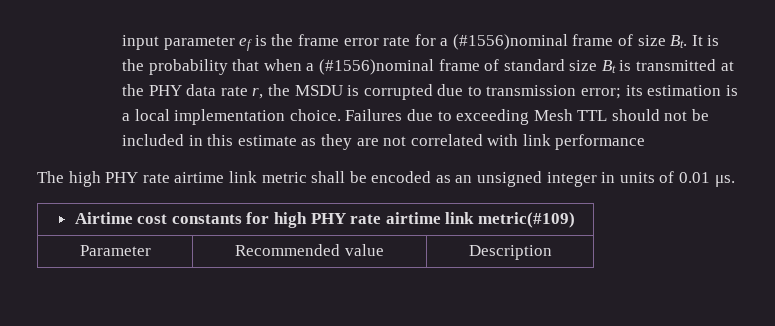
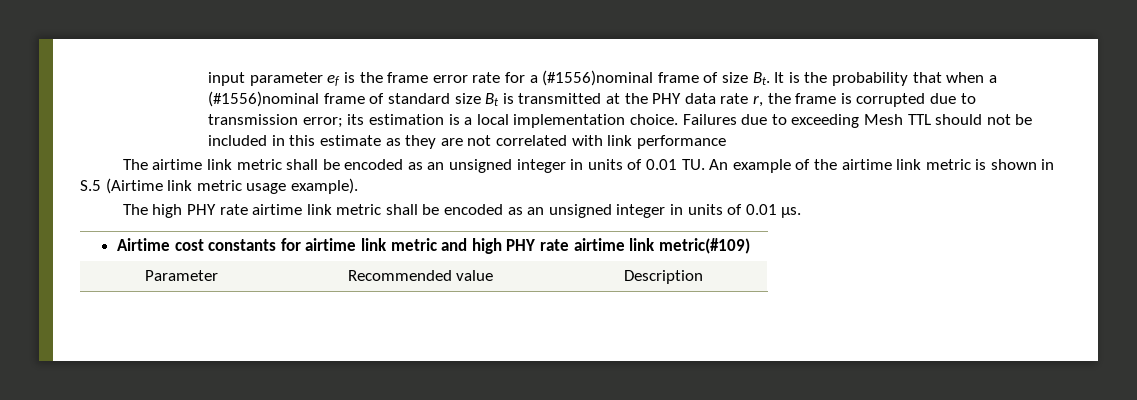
[294,85,343,96] MSDU -> [795,93,837,104] frame
(646, 142) none -> [122,159,1055,173] [80,178,358,194] // The airtime link metric shall be encoded as an unsigned integer in units of 0.01 TU. An example of the airtime link metric is shown in S.5 (Airtime link metric usage example).
(270, 218) none -> [305,238,468,251] airtime link metric and

